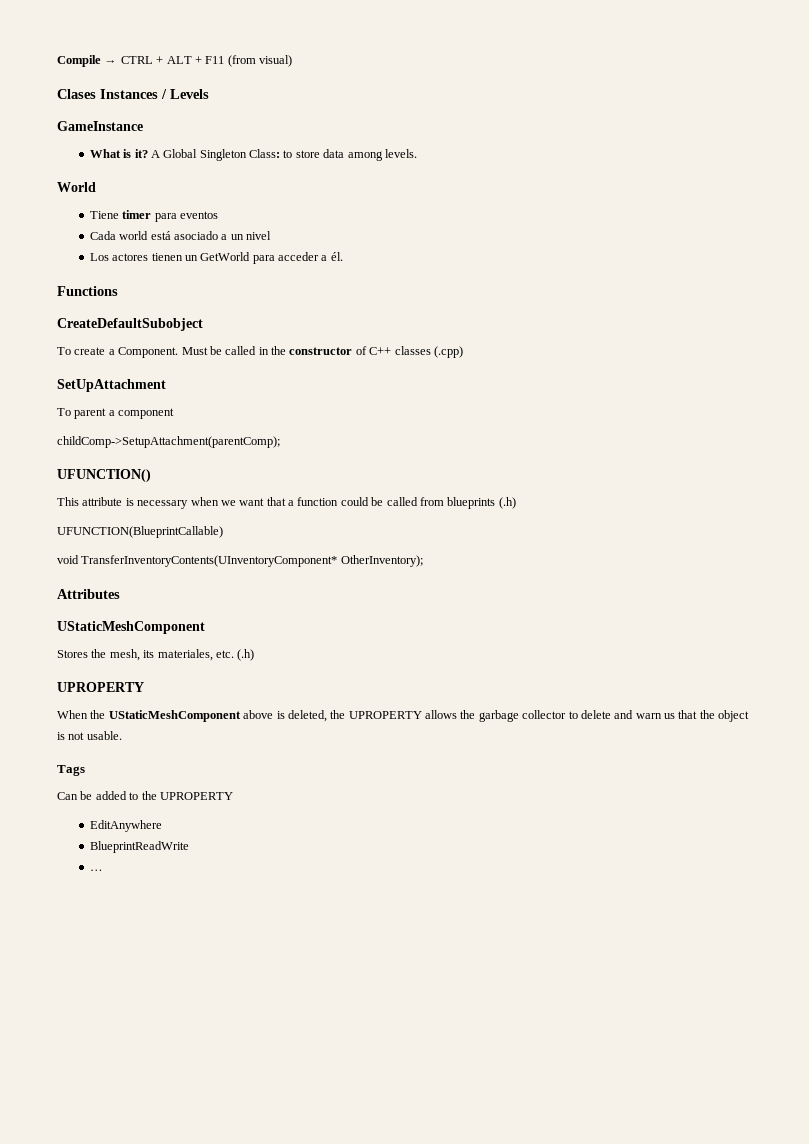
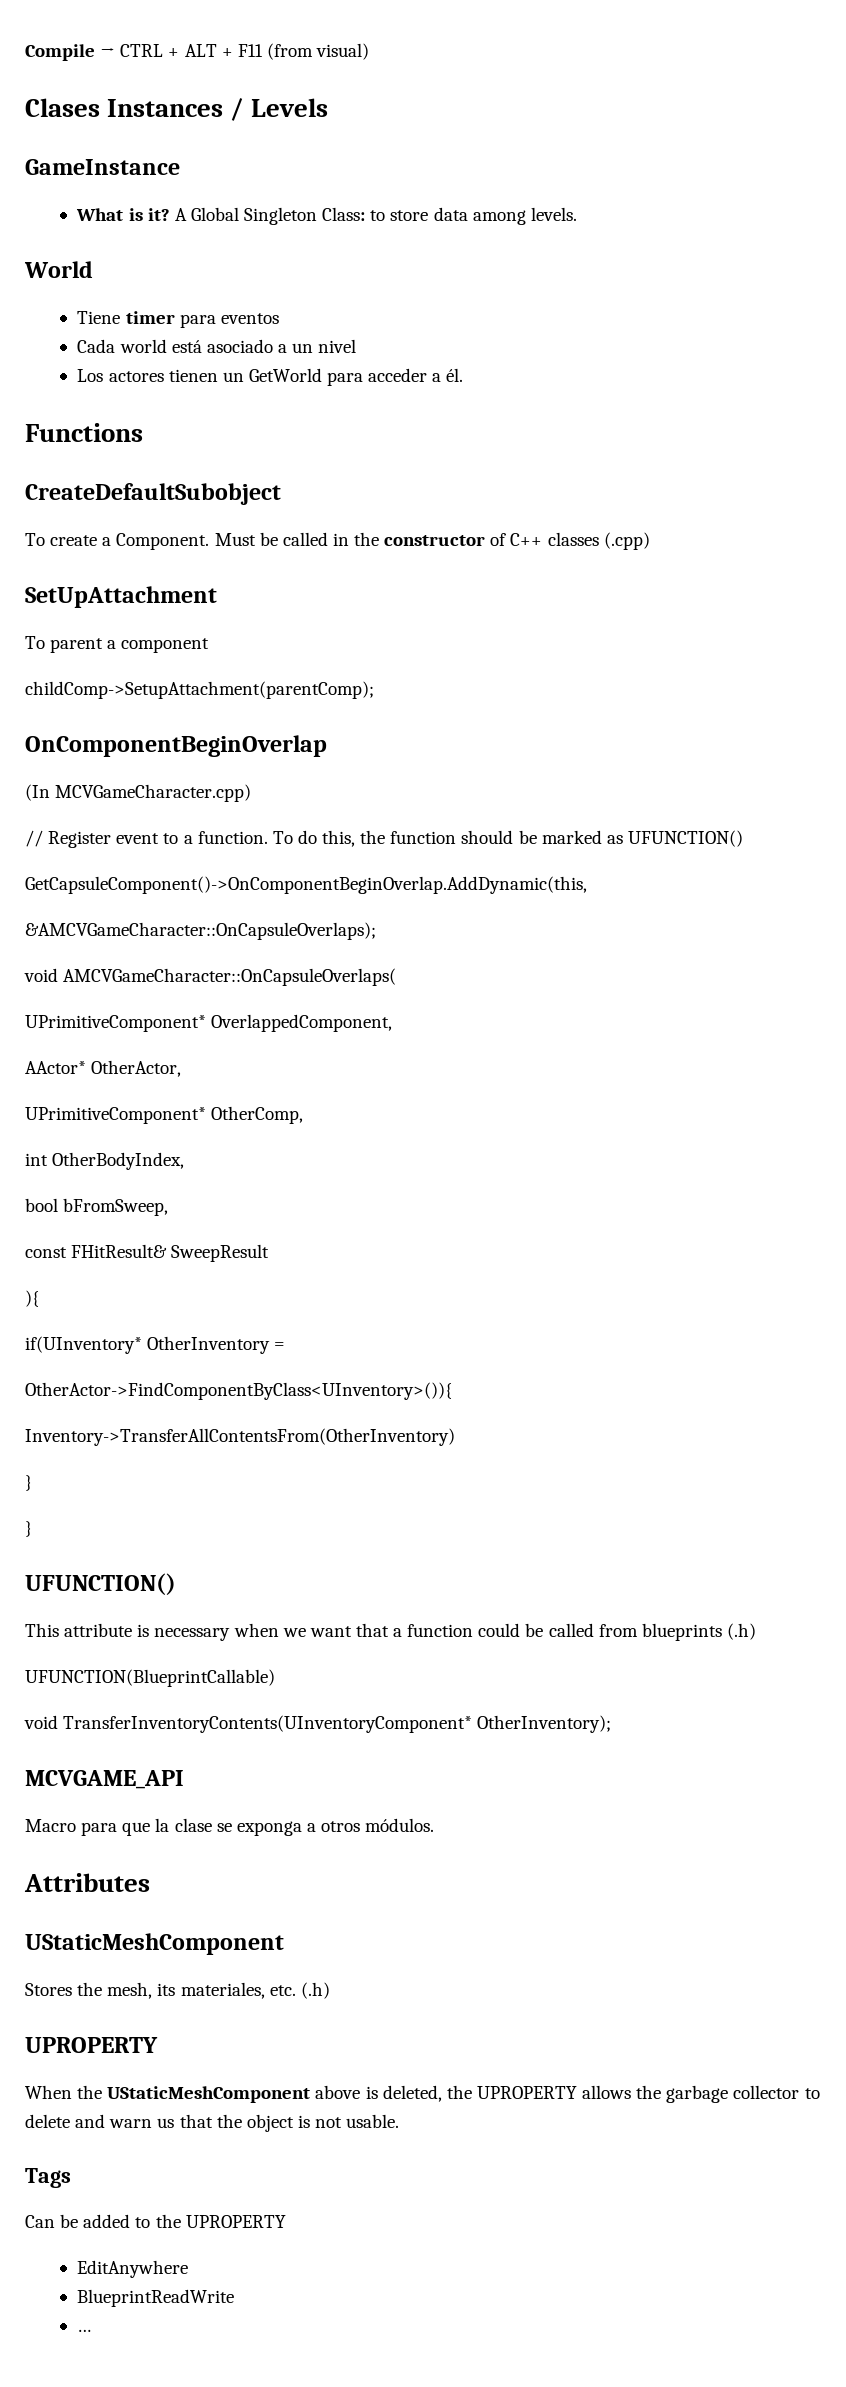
(280, 442) none -> [25,735,327,757] [25,784,252,802] [25,830,743,848] [25,876,587,894] [25,922,376,940] [24,968,397,986] [25,1014,393,1032] [25,1060,182,1077] [25,1106,304,1124] [25,1152,185,1170] [25,1198,169,1216] [25,1244,270,1262] [25,1290,39,1307] [25,1336,286,1354] [25,1382,452,1400] [25,1428,455,1446] [25,1475,32,1491] [25,1521,32,1537] // OnComponentBeginOverlap // (In MCVGameCharacter.cpp) // // Register event to a function. To do this, the function should be marked as UFUNCTION() // GetCapsuleComponent()->OnComponentBeginOverlap.AddDynamic(this, // &AMCVGameCharacter::OnCapsuleOverlaps); // void AMCVGameCharacter::OnCapsuleOverlaps( // UPrimitiveComponent* OverlappedComponent, // AActor* OtherActor, // UPrimitiveComponent* OtherComp, // int OtherBodyIndex, // bool bFromSweep, // const FHitResult& SweepResult // ){ // if(UInventory* OtherInventory = // OtherActor->FindComponentByClass<UInventory>()){ // Inventory->TransferAllContentsFrom(OtherInventory) // } // }
(423, 561) none -> [25,1770,184,1789] [25,1818,435,1836] // MCVGAME_API // Macro para que la clase se exponga a otros módulos.

